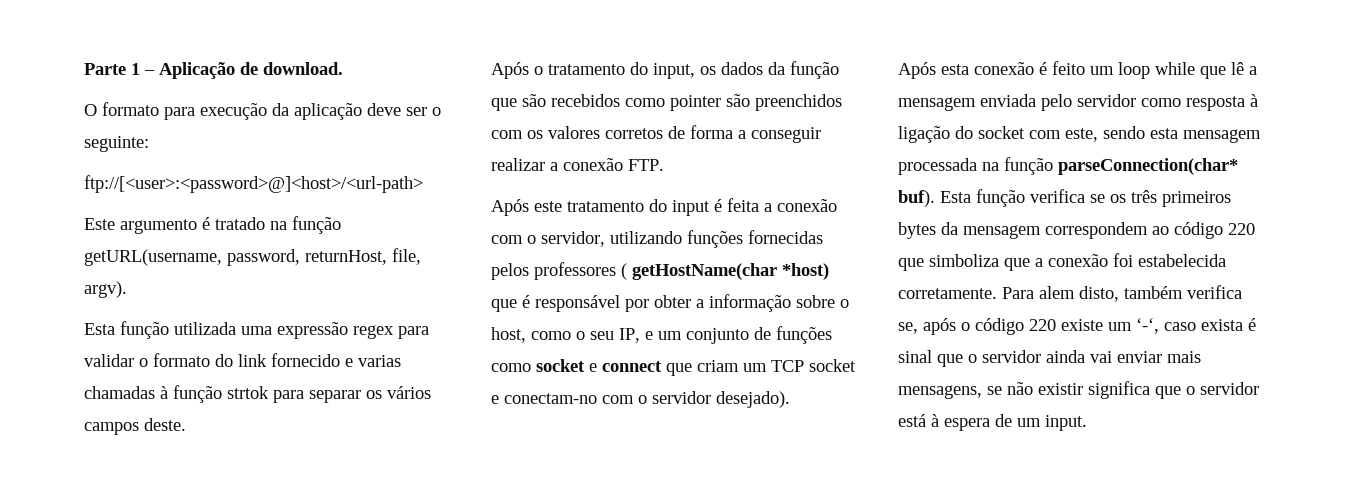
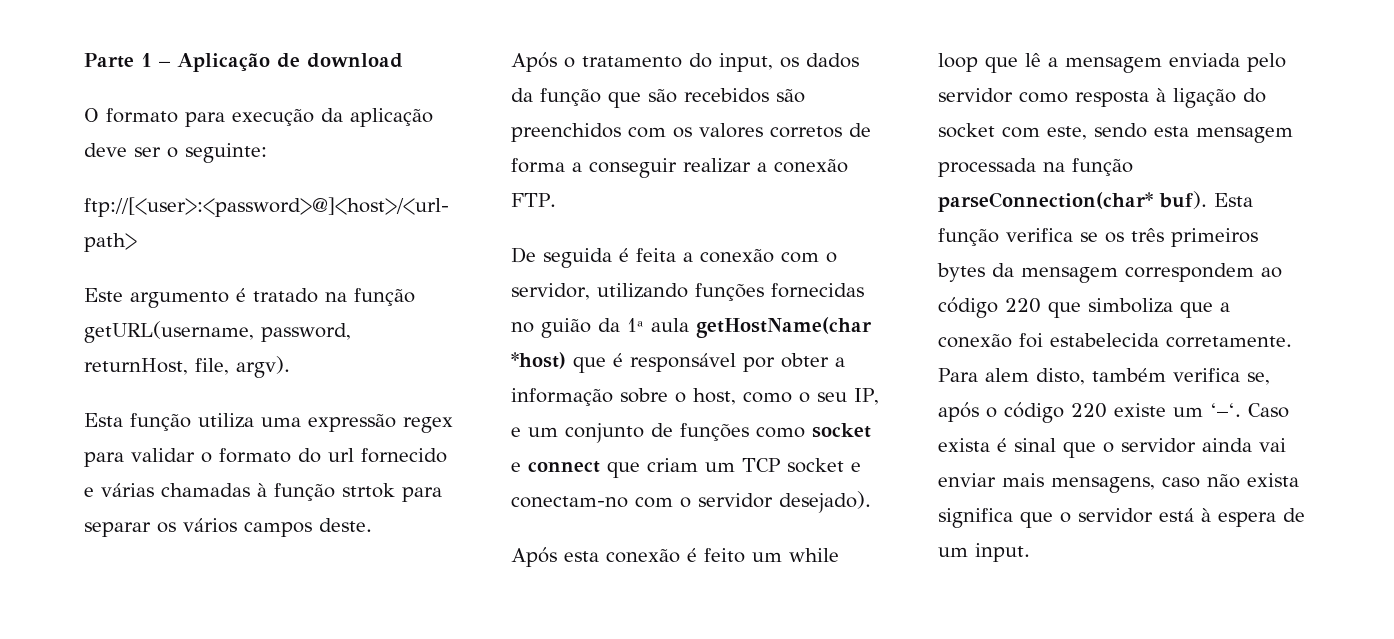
[263,62,343,75] download. -> [306,53,403,68] download
[174,322,236,335] utilizada -> [198,413,254,428] utiliza
[238,354,267,367] link -> [328,448,354,462] url
[358,355,401,367] varias -> [101,483,154,497] várias
[625,95,721,111] como pointer -> (769, 95) none
[491,199,710,216] Após este tratamento do input -> [511,247,612,268] De seguida
[491,262,627,280] pelos professores ( -> [511,318,689,338] no guião da 1ª aula
[1118,62,1195,79] loop while -> [789,548,839,562] [938,53,978,72] while loop
[1136,318,1196,334] ‘-‘, caso -> [1210,403,1289,418] ‘–‘. Caso
[987,382,1083,395] se não existir -> [1162,473,1299,488] caso não exista

